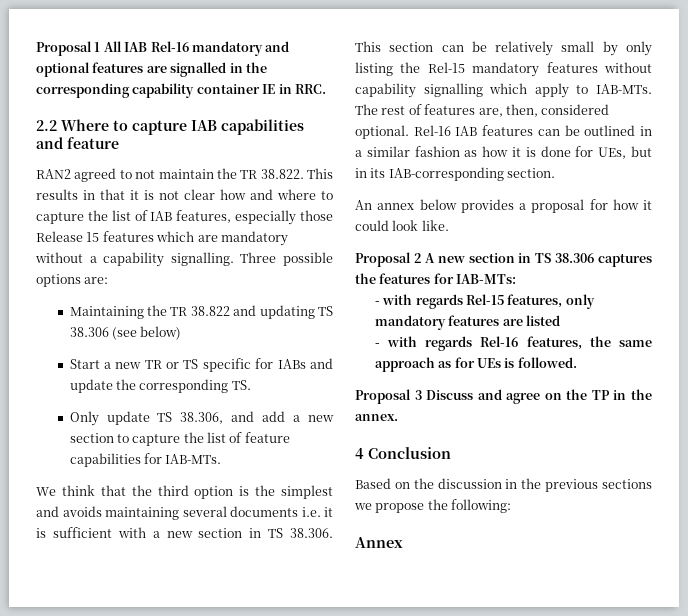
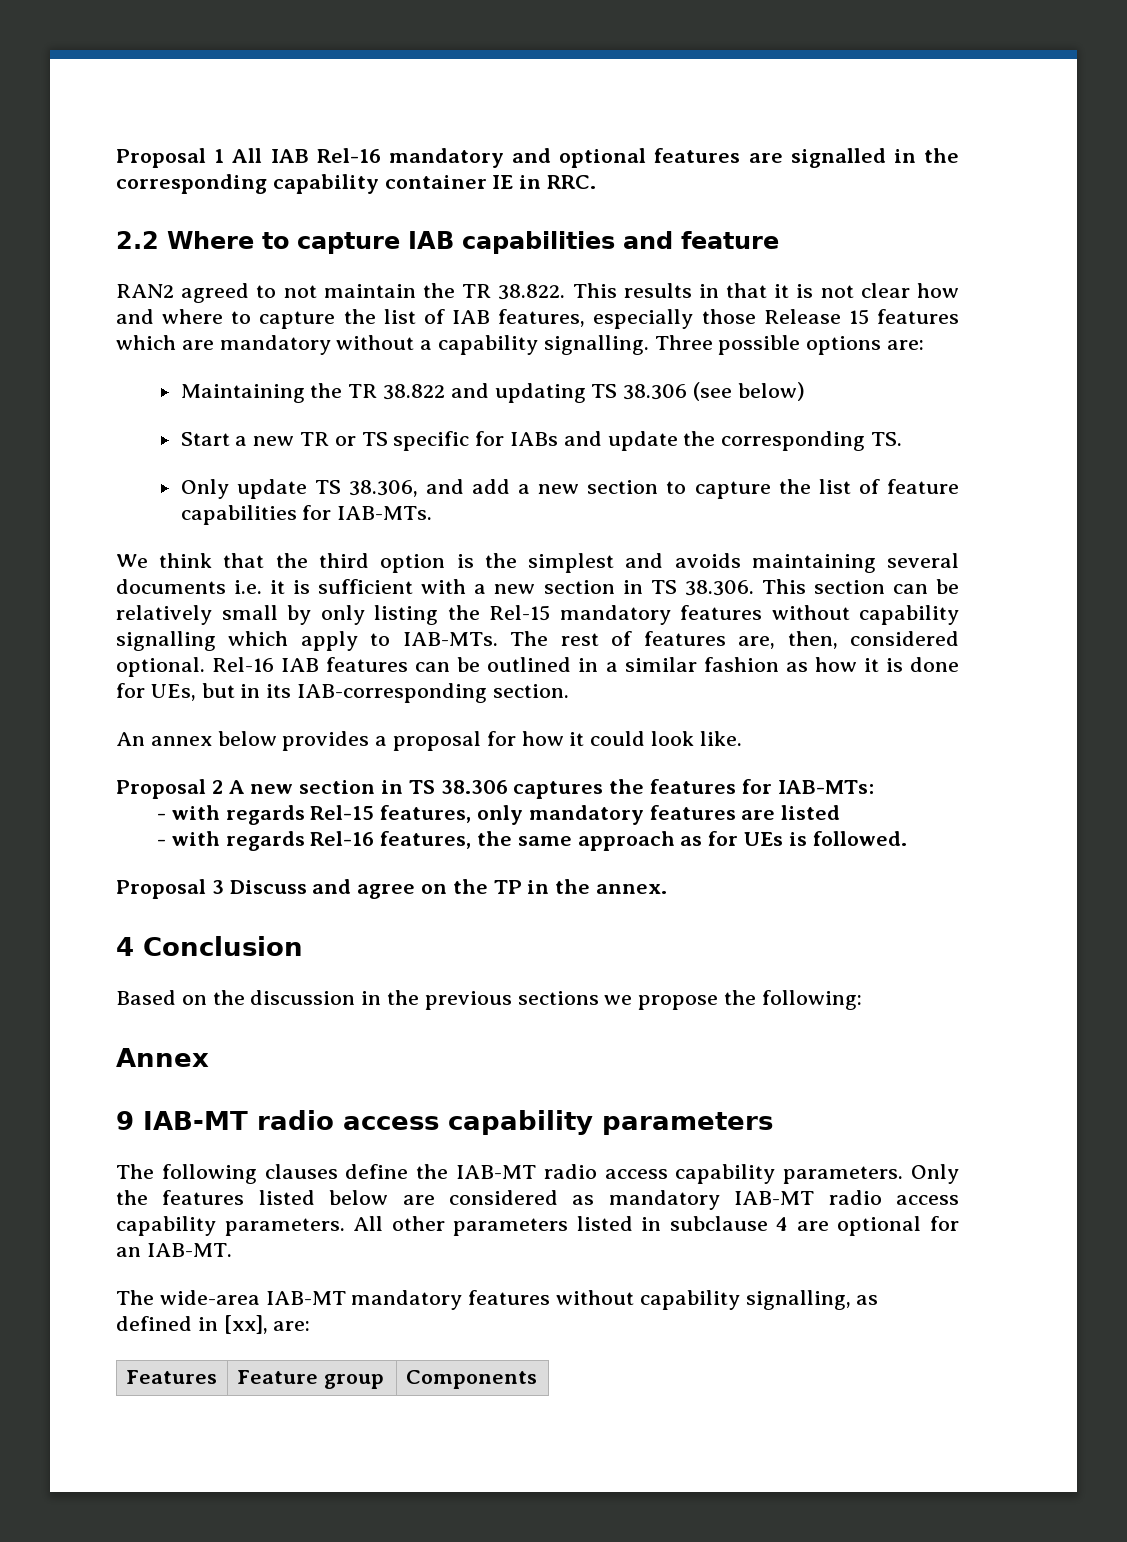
(403, 542) none -> [116,1110,773,1135] [116,1164,959,1184] [116,1190,959,1210] [116,1216,959,1236] [116,1243,232,1257] [116,1290,879,1310] [116,1315,311,1334] [125,1370,217,1384] [236,1370,384,1389] [405,1370,537,1389] // 9 IAB-MT radio access capability parameters // The following clauses define the IAB-MT radio access capability parameters. Only the features listed below are considered as mandatory IAB-MT radio access capability parameters. All other parameters listed in subclause 4 are optional for an IAB-MT. // The wide-area IAB-MT mandatory features without capability signalling, as defined in [xx], are: // Features | Feature group | Components

